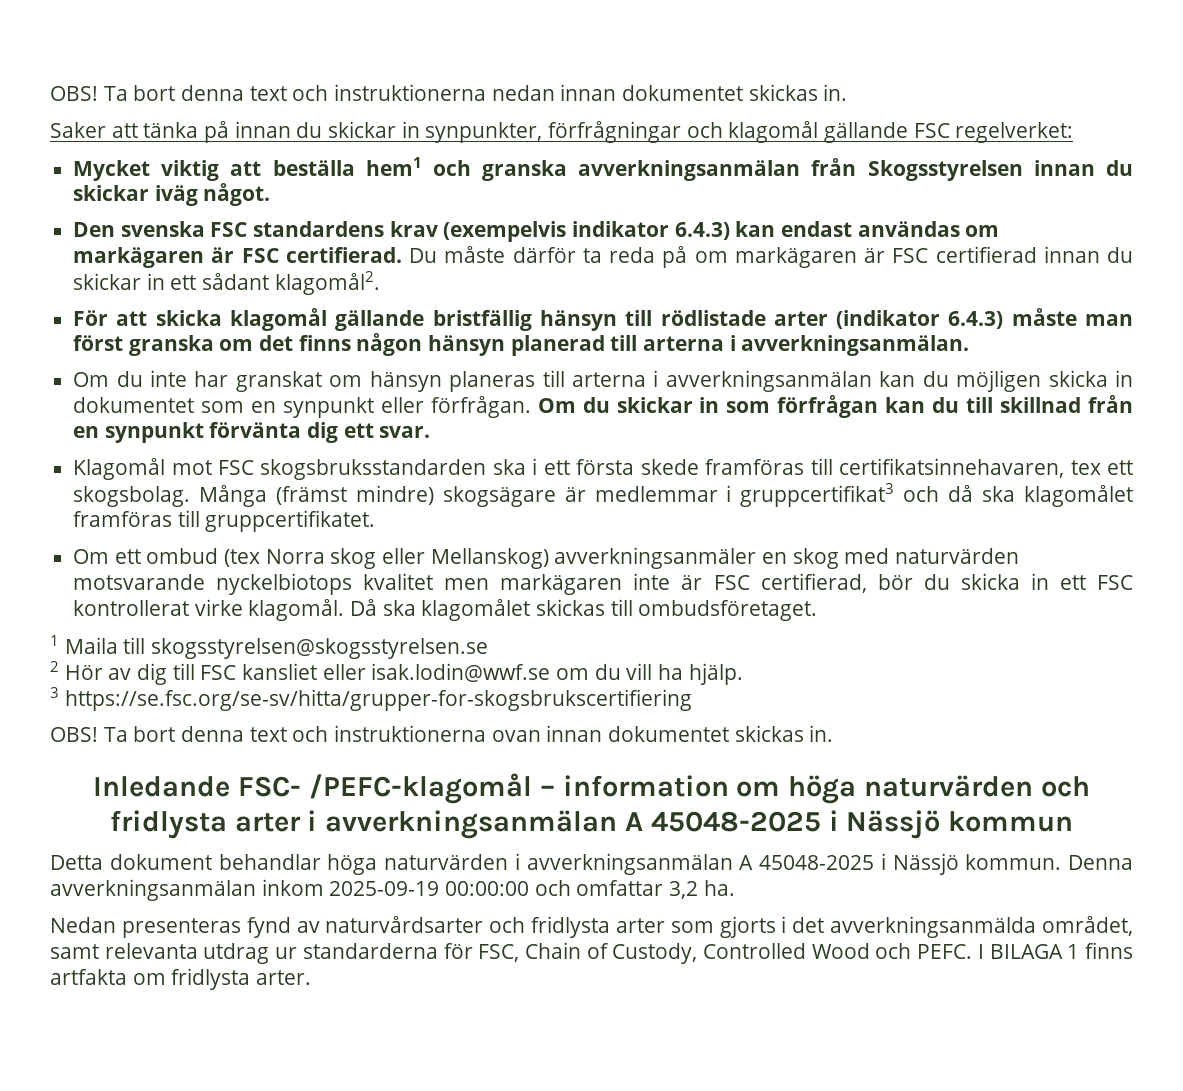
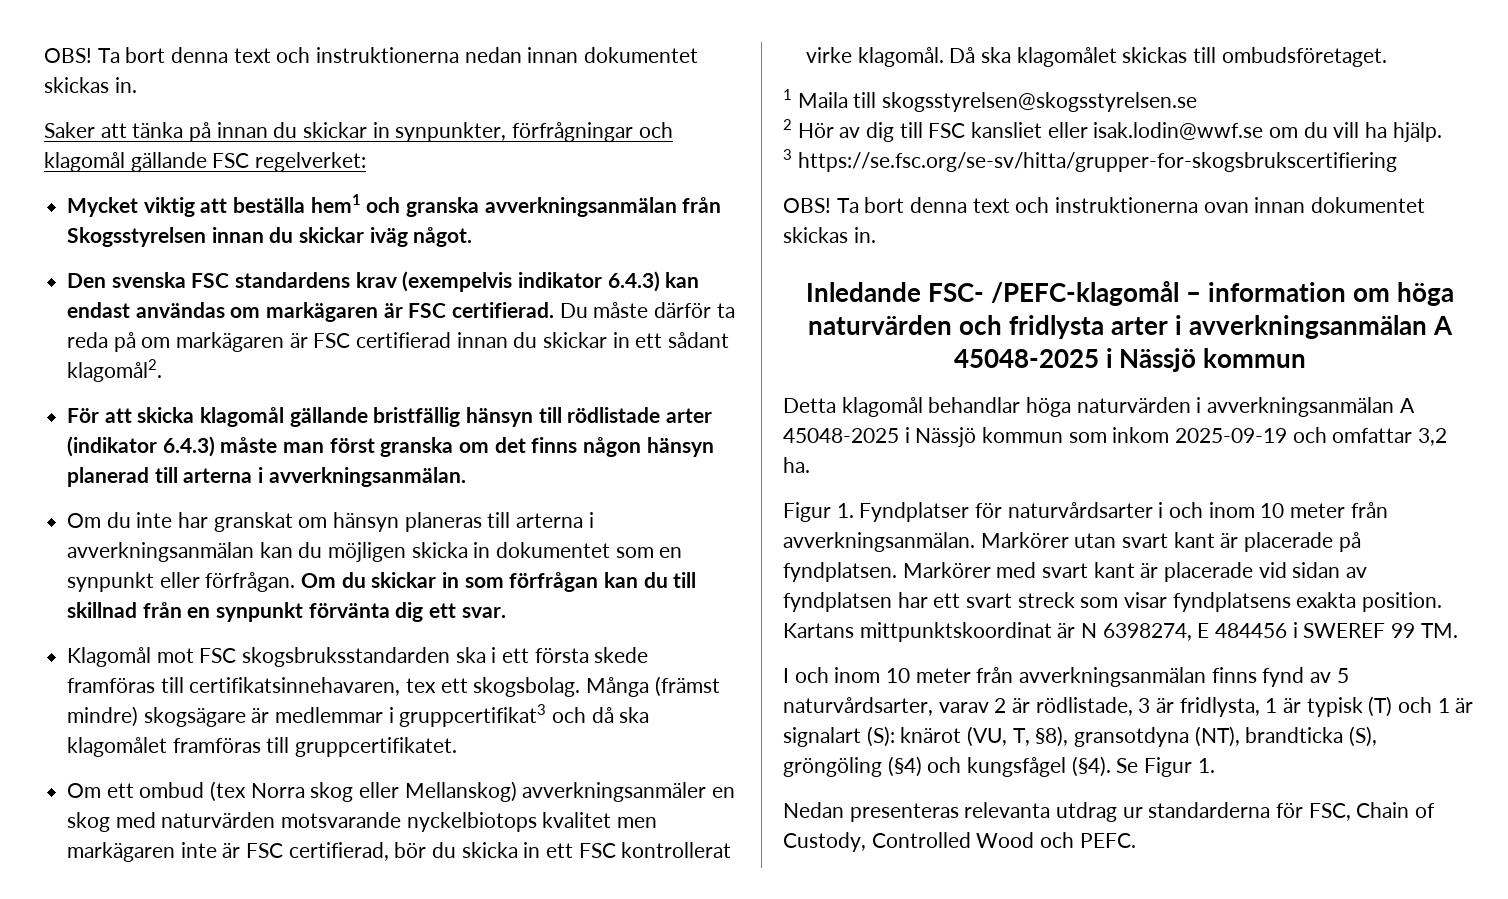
[109,854,212,870] dokument -> [841,397,923,417] klagomål
[965,854,1133,870] [50,879,256,901] kommun. Denna avverkningsanmälan -> [982,427,1107,443] kommun som
[445,881,530,896] 00:00:00 -> (1288, 435) none
[50,916,1133,938] [50,944,99,959] Nedan presenteras fynd av naturvårdsarter och fridlysta arter som gjorts i det avverkningsanmälda området, samt -> [783,502,1388,522] [783,532,1361,552] [783,562,1368,582] [783,592,1443,612] [783,622,1458,642] [783,667,1349,687] [783,696,1474,717] [783,726,1378,747] [783,756,1215,777] [783,802,959,822] Figur 1. Fyndplatser för naturvårdsarter i och inom 10 meter från avverkningsanmälan. Markörer utan svart kant är placerade på fyndplatsen. Markörer med svart kant är placerade vid sidan av fyndplatsen har ett svart streck som visar fyndplatsens exakta position. Kartans mittpunktskoordinat är N 6398274, E 484456 i SWEREF 99 TM. // I och inom 10 meter från avverkningsanmälan finns fynd av 5 naturvårdsarter, varav 2 är rödlistade, 3 är fridlysta, 1 är typisk (T) och 1 är signalart (S): knärot (VU, T, §8), gransotdyna (NT), brandticka (S), gröngöling (§4) och kungsfågel (§4). Se Figur 1. // Nedan presenteras
[977,942,1133,959] [50,968,312,990] I BILAGA 1 finns artfakta om fridlysta arter. -> (1136, 840) none

